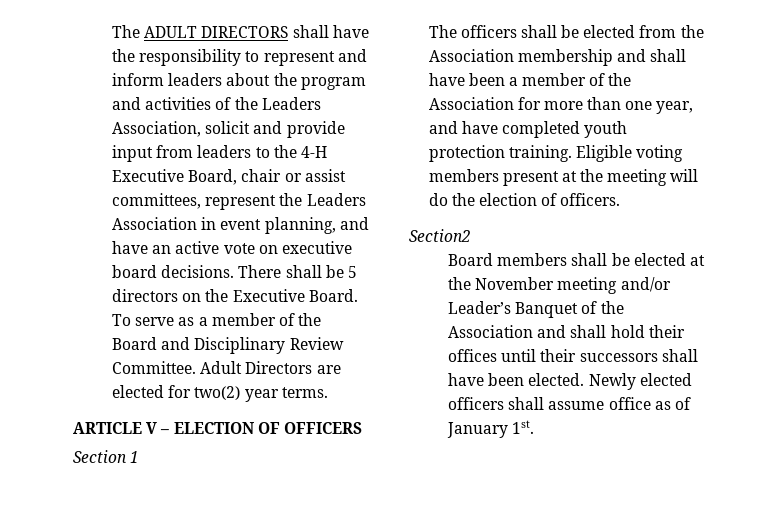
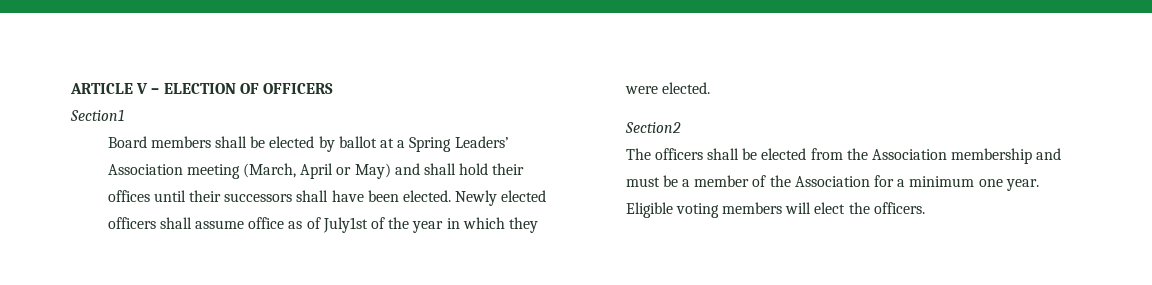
[112,25,369,38] [112,49,367,66] [112,73,366,90] [112,97,321,110] [112,121,345,138] [112,145,328,162] [112,169,346,185] [112,193,366,210] [112,217,369,234] [112,241,353,254] [112,265,358,278] [112,289,358,302] [112,313,322,326] [112,337,344,354] [112,361,341,374] [112,385,328,402] The ADULT DIRECTORS shall have the responsibility to represent and inform leaders about the program and activities of the Leaders Association, solicit and provide input from leaders to the 4-H Executive Board, chair or assist committees, represent the Leaders Association in event planning, and have an active vote on executive board decisions. There shall be 5 directors on the Executive Board. To serve as a member of the Board and Disciplinary Review Committee. Adult Directors are elected for two(2) year terms. // -> (70, 88) none
[73,450,140,463] [428,25,704,38] [428,49,687,66] [428,73,632,86] [428,97,694,114] [428,121,628,138] [428,145,684,162] [428,169,699,186] [428,193,621,206] [409,229,471,242] Section 1 // The officers shall be elected from the Association membership and shall have been a member of the Association for more than one year, and have completed youth protection training. Eligible voting members present at the meeting will do the election of officers. // Section2 -> [70,109,124,121] Section1
[690,255,706,266] [448,277,671,294] [448,301,624,318] [448,325,534,338] at the November meeting and/or Leader’s Banquet of the Association -> [318,136,509,152] [107,163,391,179] by ballot at a Spring Leaders’ Association meeting (March, April or May)
[447,420,535,438] January 1st. -> [322,217,538,233] [624,82,710,94] [624,122,681,133] [625,148,1062,164] [625,175,1039,191] [625,202,925,218] July1st of the year in which they were elected. // Section2 // The officers shall be elected from the Association membership and must be a member of the Association for a minimum one year. Eligible voting members will elect the officers.

